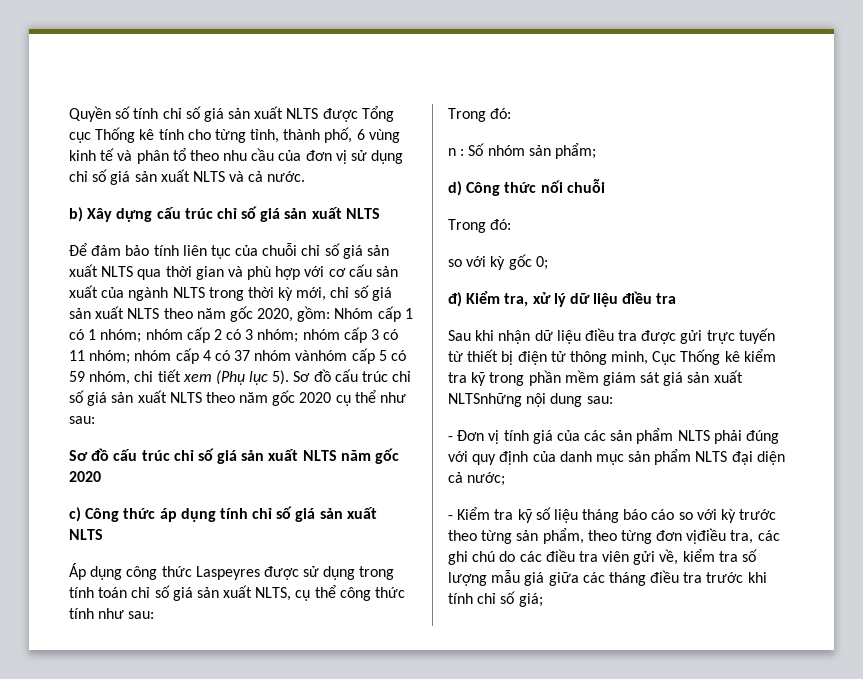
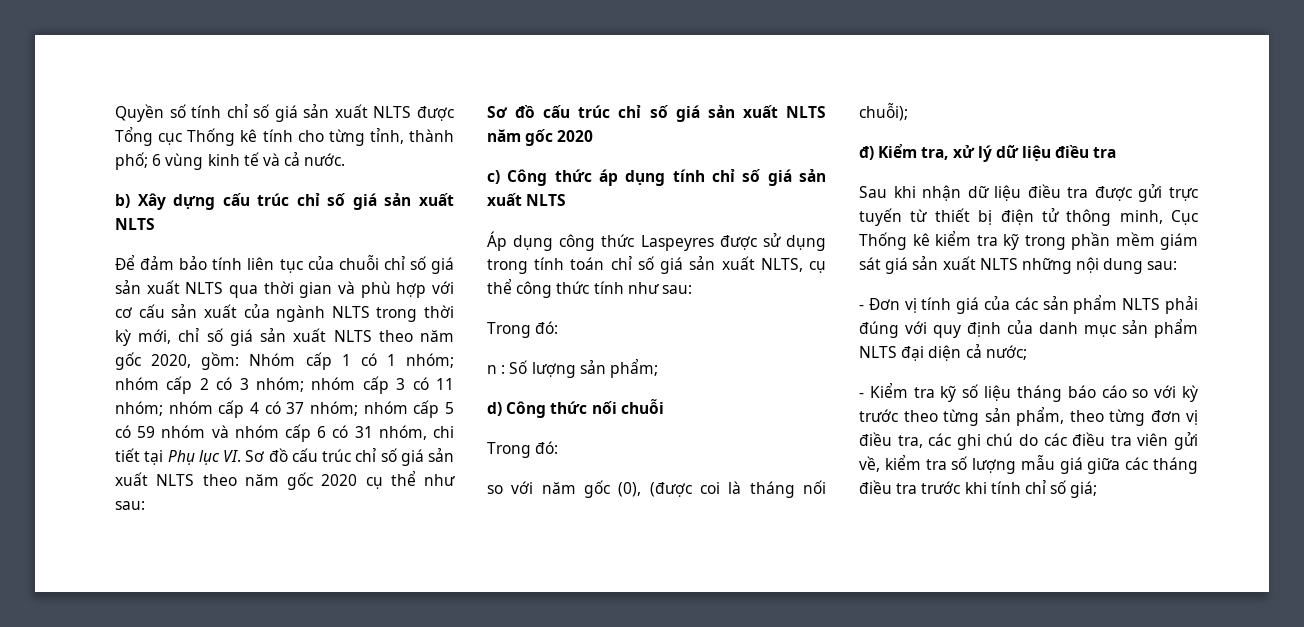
[324,127,353,143] phố, -> [115,152,148,170] phố;
[136,148,404,164] [69,169,245,185] phân tổ theo nhu cầu của đơn vị sử dụng chỉ số giá sản xuất NLTS và -> (280, 159) none
[254,350,348,361] nhóm vànhóm -> [309,401,408,416] nhóm; nhóm
[89,369,290,385] nhóm, chi tiết xem (Phụ lục 5). -> [161,424,454,442] [115,448,241,465] nhóm và nhóm cấp 6 có 31 nhóm, chi tiết tại Phụ lục VI.
[487,145,525,156] nhóm -> [531,362,576,378] lượng
[490,254,548,270] kỳ gốc 0; -> [541,480,826,498] [859,103,908,121] năm gốc (0), (được coi là tháng nối chuỗi);
[448,393,522,407] NLTSnhững -> [979,258,1072,274] NLTS những
[686,528,727,544] vịđiều -> [1186,410,1198,425] [859,432,892,446] vị điều

